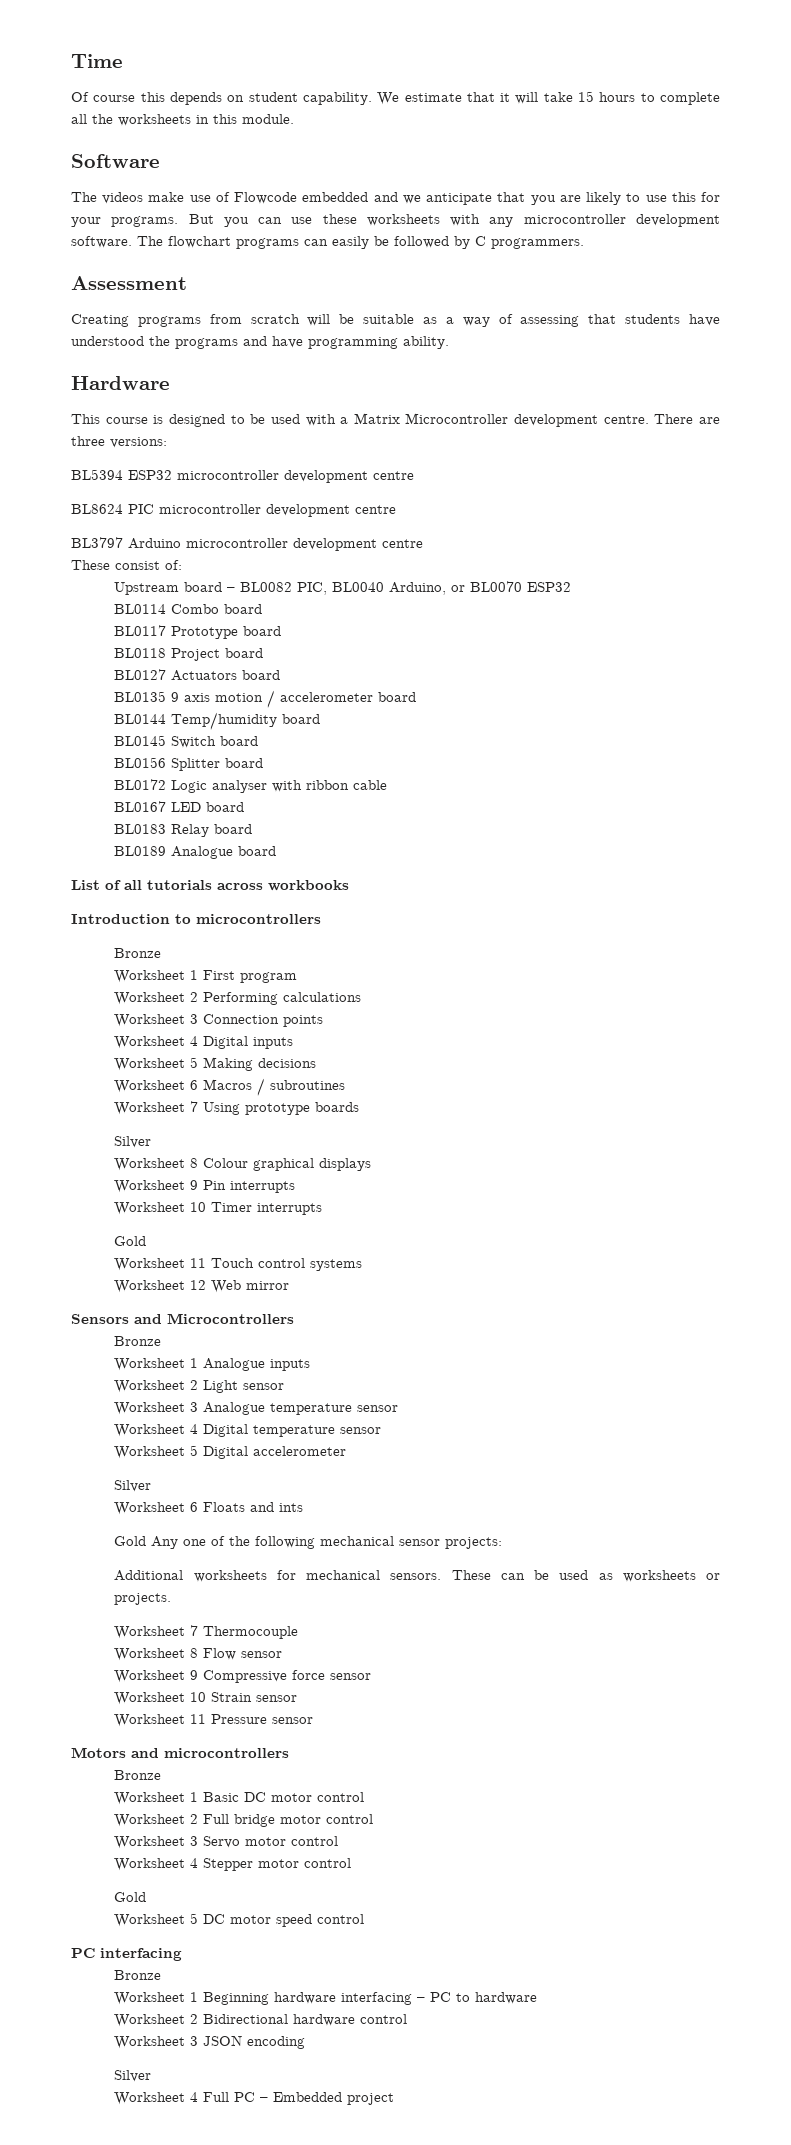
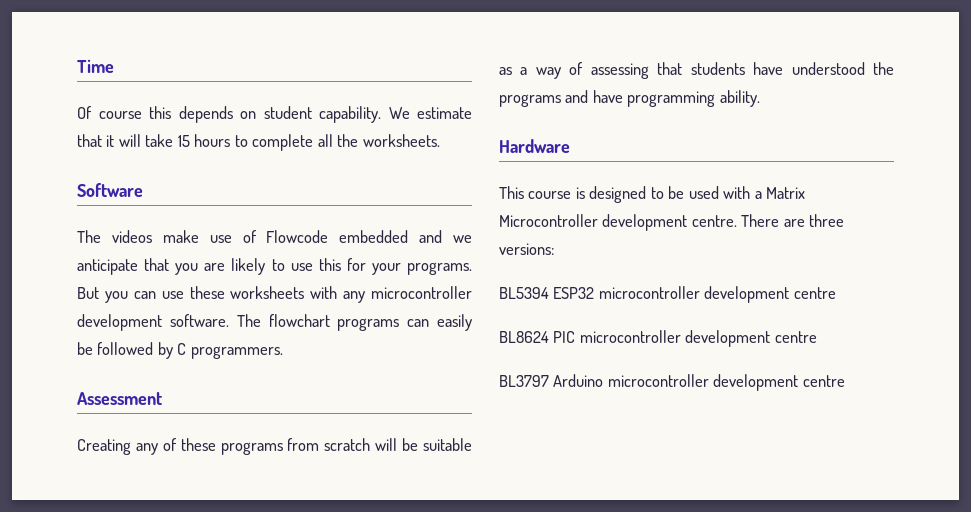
[118,114,294,126] worksheets in this module. -> [362,134,440,147] worksheets.
(129, 320) none -> [135,438,216,455] any of these
[71,560,182,570] [114,581,572,595] [114,604,263,614] [114,625,282,639] [114,648,264,661] [114,669,281,681] [114,690,417,708] [114,712,321,730] [114,735,259,748] [114,757,264,771] [114,779,388,793] [114,801,245,812] [114,824,253,837] [114,846,277,859] [71,880,349,891] [71,914,321,924] [114,948,162,958] [114,970,298,983] [114,992,362,1005] [114,1014,324,1027] [114,1036,294,1049] [114,1057,317,1071] [114,1078,346,1096] [114,1101,360,1115] [114,1136,152,1148] [114,1158,372,1171] [114,1180,296,1193] [114,1202,323,1215] [114,1236,147,1246] [114,1258,363,1271] [114,1280,290,1293] [71,1313,294,1324] [114,1336,162,1346] [114,1358,311,1371] [114,1380,285,1393] [114,1402,399,1415] [114,1424,382,1437] [114,1445,347,1459] [114,1480,152,1492] [114,1502,304,1515] [114,1536,503,1549] [114,1570,720,1582] [114,1593,172,1605] [114,1625,299,1639] [114,1648,283,1661] [114,1670,372,1683] [114,1692,298,1705] [114,1714,314,1727] [71,1747,289,1758] [114,1770,162,1780] [114,1792,365,1805] [114,1814,374,1827] [114,1836,339,1849] [114,1858,352,1871] [114,1892,147,1902] [114,1913,365,1927] [71,1948,182,1961] [114,1970,162,1980] [114,1992,538,2005] [114,2014,408,2027] [114,2035,306,2049] [114,2070,152,2082] [114,2092,395,2105] // These consist of: // Upstream board – BL0082 PIC, BL0040 Arduino, or BL0070 ESP32 // BL0114 Combo board // BL0117 Prototype board // BL0118 Project board // BL0127 Actuators board // BL0135 9 axis motion / accelerometer board // BL0144 Temp/humidity board // BL0145 Switch board // BL0156 Splitter board // BL0172 Logic analyser with ribbon cable // BL0167 LED board // BL0183 Relay board // BL0189 Analogue board // List of all tutorials across workbooks // Introduction to microcontrollers // Bronze // Worksheet 1 First program // Worksheet 2 Performing calculations // Worksheet 3 Connection points // Worksheet 4 Digital inputs // Worksheet 5 Making decisions // Worksheet 6 Macros / subroutines // Worksheet 7 Using prototype boards // Silver // Worksheet 8 Colour graphical displays // Worksheet 9 Pin interrupts // Worksheet 10 Timer interrupts // Gold // Worksheet 11 Touch control systems // Worksheet 12 Web mirror // Sensors and Microcontrollers // Bronze // Worksheet 1 Analogue inputs // Worksheet 2 Light sensor // Worksheet 3 Analogue temperature sensor // Worksheet 4 Digital temperature sensor // Worksheet 5 Digital accelerometer // Silver // Worksheet 6 Floats and ints // Gold Any one of the following mechanical sensor projects: // Additional worksheets for mechanical sensors. These can be used as worksheets or projects. // Worksheet 7 Thermocouple // Worksheet 8 Flow sensor // Worksheet 9 Compressive force sensor // Worksheet 10 Strain sensor // Worksheet 11 Pressure sensor // Motors and microcontrollers // Bronze // Worksheet 1 Basic DC motor control // Worksheet 2 Full bridge motor control // Worksheet 3 Servo motor control // Worksheet 4 Stepper motor control // Gold // Worksheet 5 DC motor speed control // PC interfacing // Bronze // Worksheet 1 Beginning hardware interfacing – PC to hardware // Worksheet 2 Bidirectional hardware control // Worksheet 3 JSON encoding // Silver // Worksheet 4 Full PC – Embedded project -> (845, 381) none

